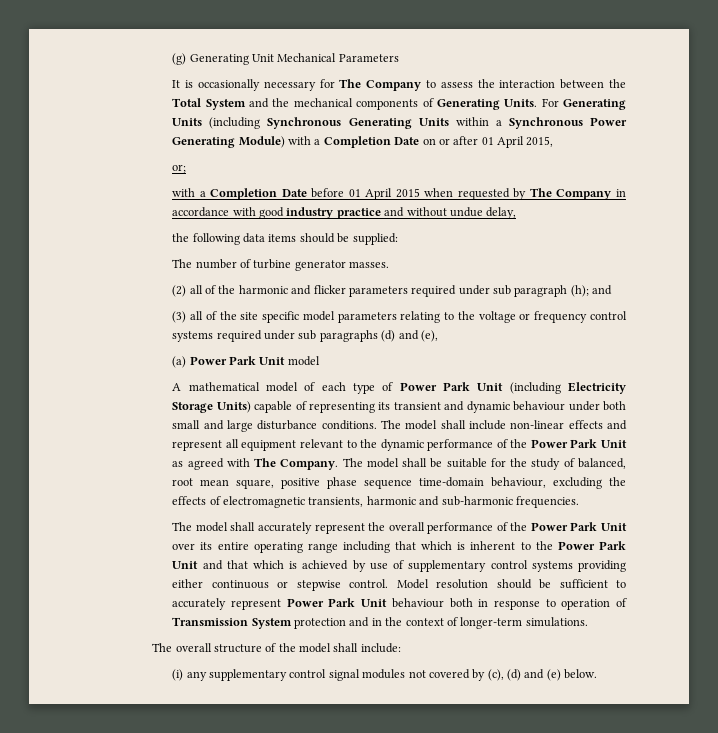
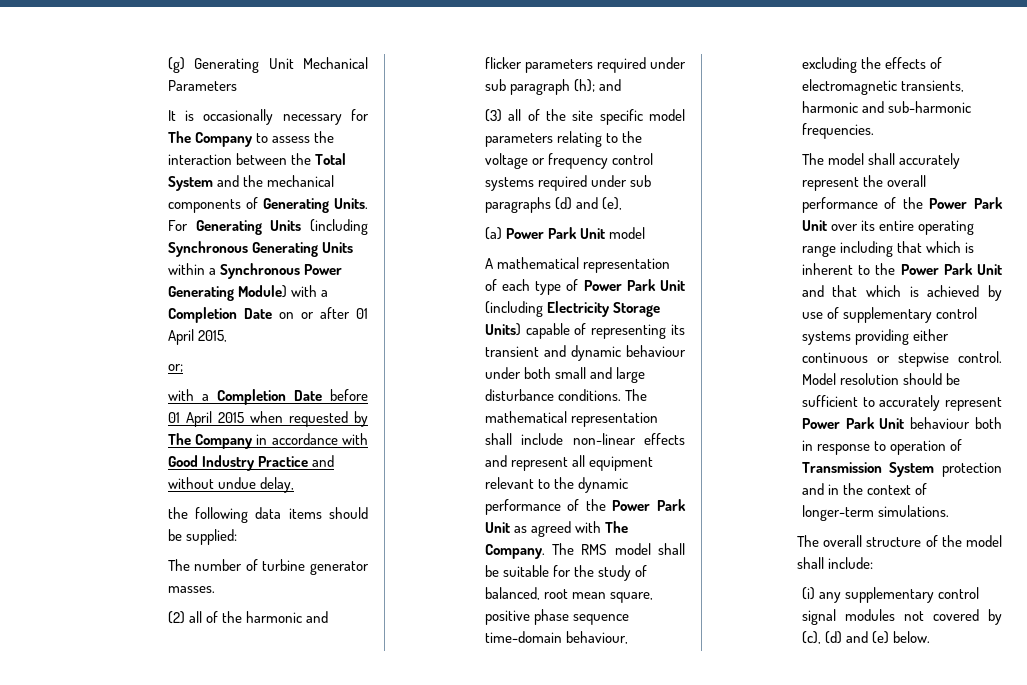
[259,207,381,219] good industry practice -> [167,455,308,471] Good Industry Practice
[265,382,298,392] model -> [582,258,670,273] representation
[405,420,438,430] model -> [484,411,658,427] mathematical representation
(363, 462) none -> [581,544,608,555] RMS

